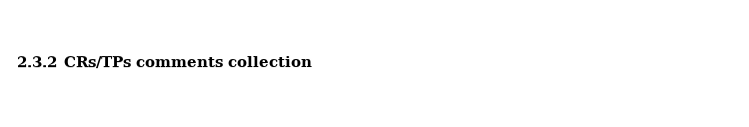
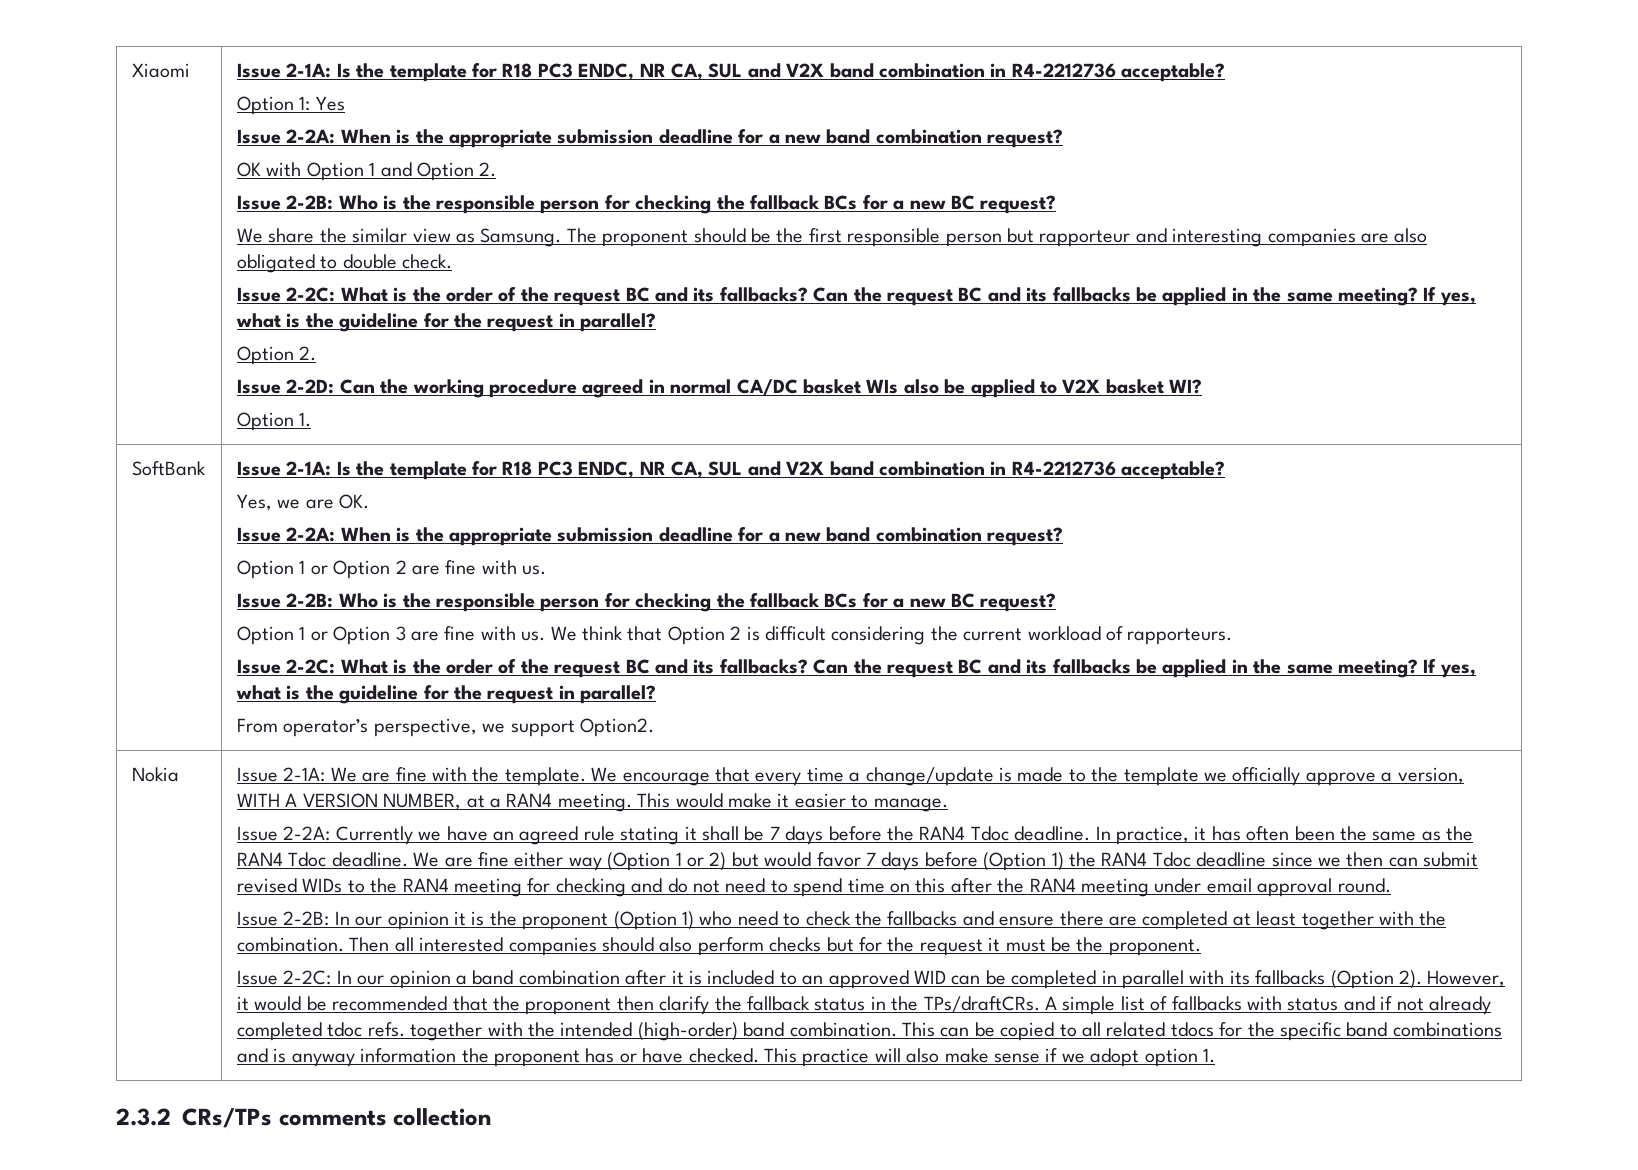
(16, 62) none -> [131,63,190,78] [236,63,1226,82] [236,96,345,115] [236,129,1064,148] [236,162,497,181] [236,195,1057,214] [236,228,1428,247] [236,254,453,273] [236,287,1476,306] [235,313,657,332] [236,346,317,365] [236,379,1203,398] [236,412,312,431] [131,461,206,476] [236,461,1226,480] [236,494,370,511] [236,527,1064,546] [236,560,547,579] [236,593,1057,612] [236,626,1233,645] [236,659,1476,678] [235,685,657,704] [236,718,654,737] [131,767,179,782] [236,767,1464,786] [236,793,948,812] [236,826,1474,845] [236,852,1479,871] [236,878,1391,897] [236,911,1447,930] [236,937,1201,956] [236,970,1506,989] [236,996,1491,1015] [236,1022,1502,1041] [236,1048,1215,1067] Xiaomi | Issue 2-1A: Is the template for R18 PC3 ENDC, NR CA, SUL and V2X band combination in R4-2212736 acceptable? // Option 1: Yes // Issue 2-2A: When is the appropriate submission deadline for a new band combination request? // OK with Option 1 and Option 2. // Issue 2-2B: Who is the responsible person for checking the fallback BCs for a new BC request? // We share the similar view as Samsung. The proponent should be the first responsible person but rapporteur and interesting companies are also obligated to double check. // Issue 2-2C: What is the order of the request BC and its fallbacks? Can the request BC and its fallbacks be applied in the same meeting? If yes, what is the guideline for the request in parallel? // Option 2. // Issue 2-2D: Can the working procedure agreed in normal CA/DC basket WIs also be applied to V2X basket WI? // Option 1. // SoftBank | Issue 2-1A: Is the template for R18 PC3 ENDC, NR CA, SUL and V2X band combination in R4-2212736 acceptable? // Yes, we are OK. // Issue 2-2A: When is the appropriate submission deadline for a new band combination request? // Option 1 or Option 2 are fine with us. // Issue 2-2B: Who is the responsible person for checking the fallback BCs for a new BC request? // Option 1 or Option 3 are fine with us. We think that Option 2 is difficult considering the current workload of rapporteurs. // Issue 2-2C: What is the order of the request BC and its fallbacks? Can the request BC and its fallbacks be applied in the same meeting? If yes, what is the guideline for the request in parallel? // From operator’s perspective, we support Option2. // Nokia | Issue 2-1A: We are fine with the template. We encourage that every time a change/update is made to the template we officially approve a version, WITH A VERSION NUMBER, at a RAN4 meeting. This would make it easier to manage. // Issue 2-2A: Currently we have an agreed rule stating it shall be 7 days before the RAN4 Tdoc deadline. In practice, it has often been the same as the RAN4 Tdoc deadline. We are fine either way (Option 1 or 2) but would favor 7 days before (Option 1) the RAN4 Tdoc deadline since we then can submit revised WIDs to the RAN4 meeting for checking and do not need to spend time on this after the RAN4 meeting under email approval round. // Issue 2-2B: In our opinion it is the proponent (Option 1) who need to check the fallbacks and ensure there are completed at least together with the combination. Then all interested companies should also perform checks but for the request it must be the proponent. // Issue 2-2C: In our opinion a band combination after it is included to an approved WID can be completed in parallel with its fallbacks (Option 2). However, it would be recommended that the proponent then clarify the fallback status in the TPs/draftCRs. A simple list of fallbacks with status and if not already completed tdoc refs. together with the intended (high-order) band combination. This can be copied to all related tdocs for the specific band combinations and is anyway information the proponent has or have checked. This practice will also make sense if we adopt option 1. //

